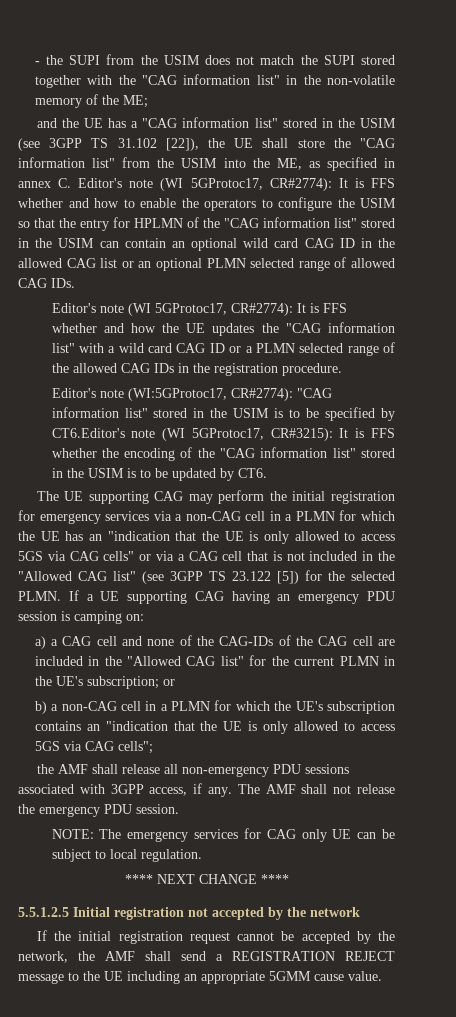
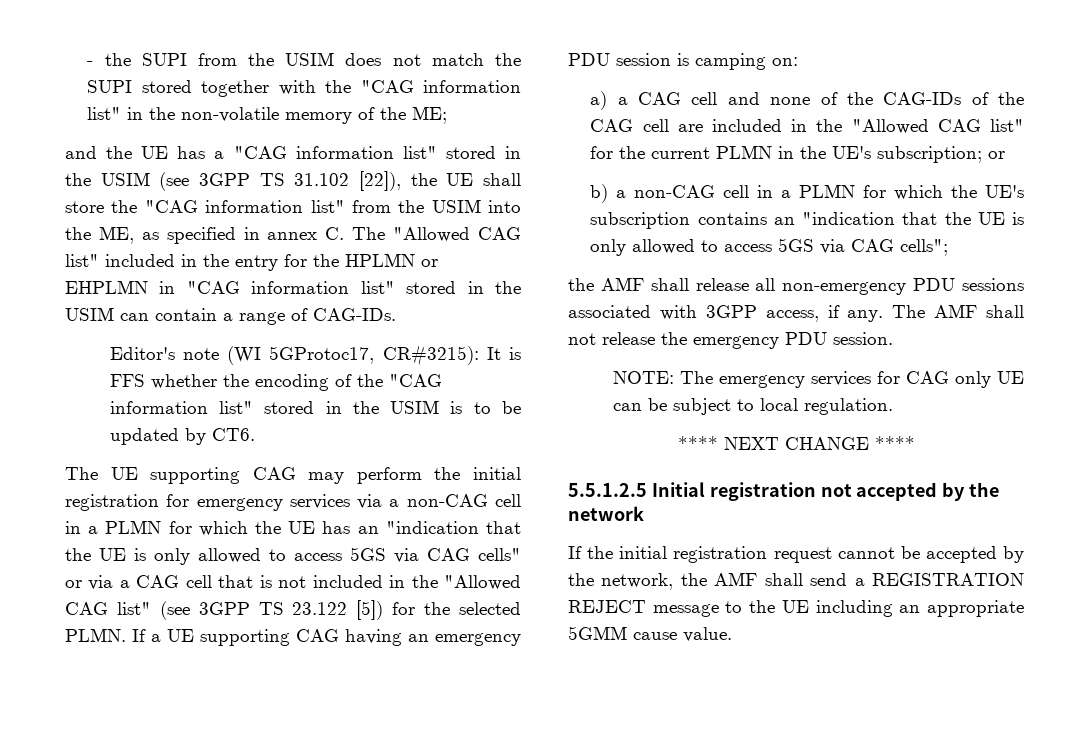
[78,178,395,191] [18,197,396,211] [18,217,220,231] Editor's note (WI 5GProtoc17, CR#2774): It is FFS whether and how to enable the operators to configure the USIM so that the entry for HPLMN of the -> [352,227,521,242] [65,253,438,271] [65,280,176,294] The "Allowed CAG list" included in the entry for the HPLMN or EHPLMN in
[171,238,396,251] [18,257,395,271] [18,278,75,288] [51,303,347,316] [51,322,396,336] [51,342,395,356] [51,363,342,376] [51,388,332,401] [51,407,396,421] [51,428,125,438] an optional wild card CAG ID in the allowed CAG list or an optional PLMN selected range of allowed CAG IDs. // Editor's note (WI 5GProtoc17, CR#2774): It is FFS whether and how the UE updates the "CAG information list" with a wild card CAG ID or a PLMN selected range of the allowed CAG IDs in the registration procedure. // Editor's note (WI:5GProtoc17, CR#2774): "CAG information list" stored in the USIM is to be specified by CT6.Editor's -> [223,308,396,325] [109,347,175,360] a range of CAG-IDs. // Editor's

